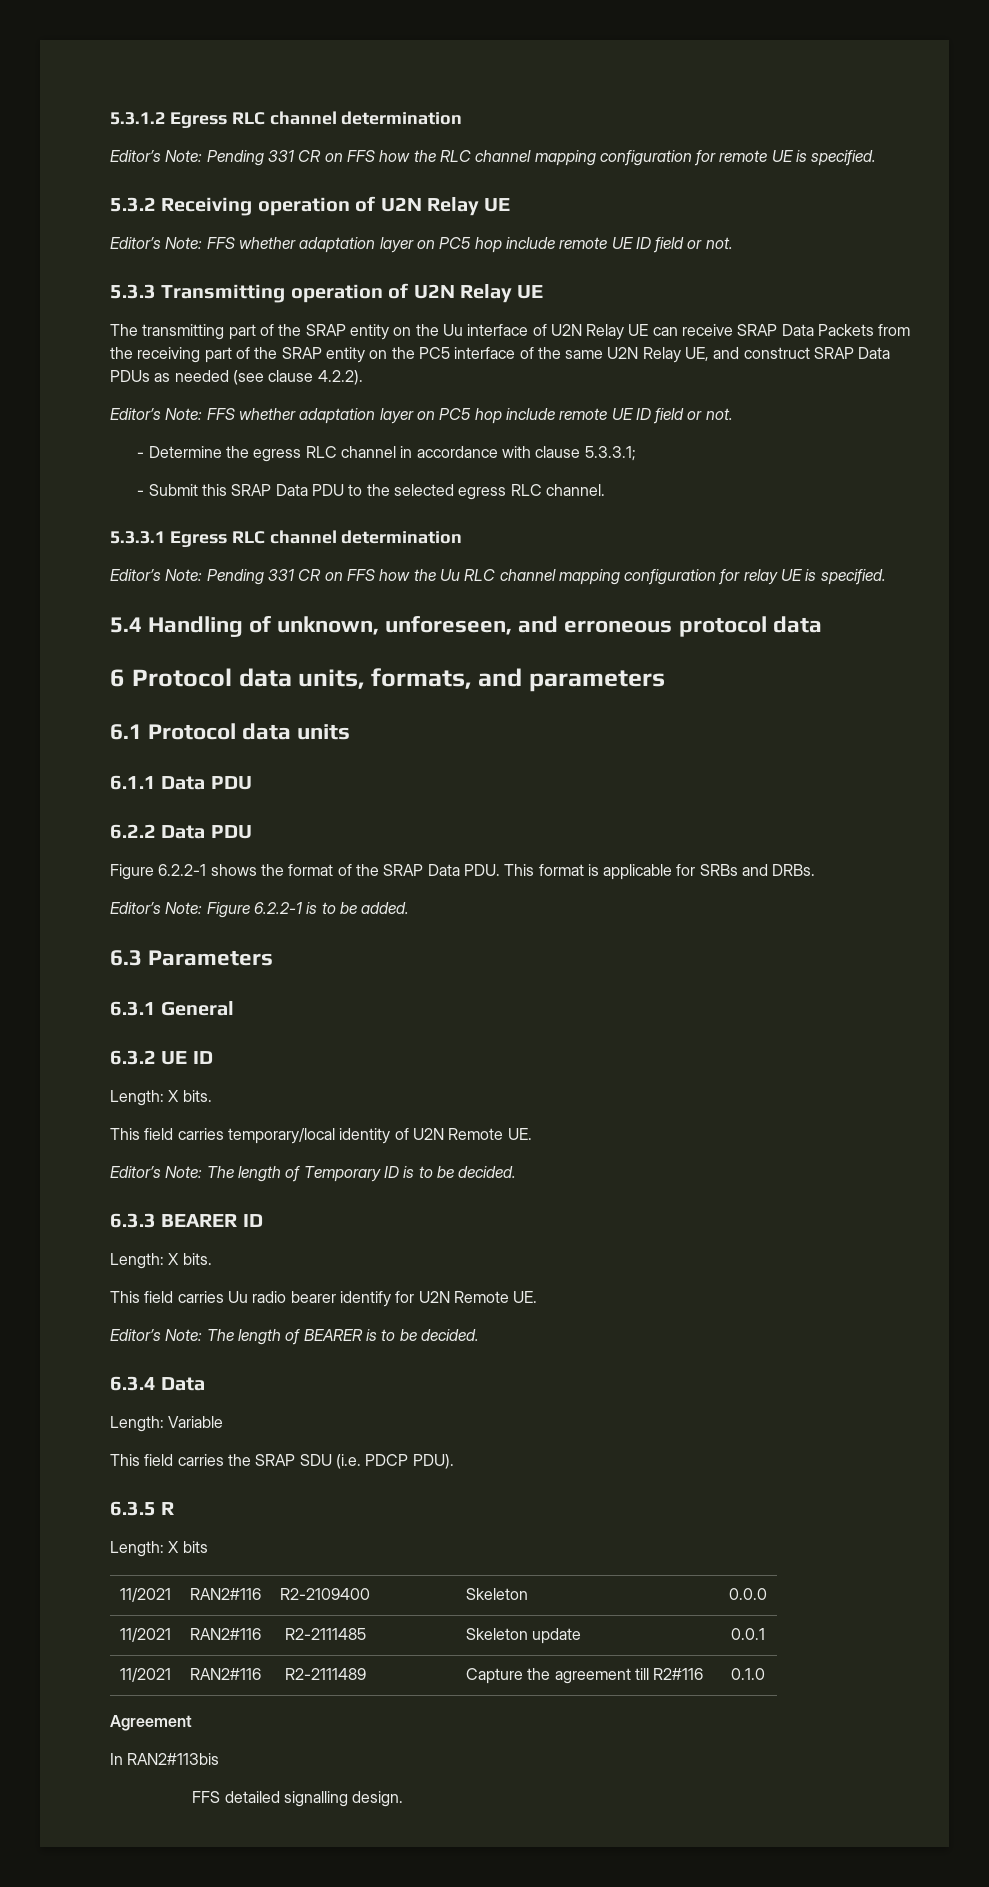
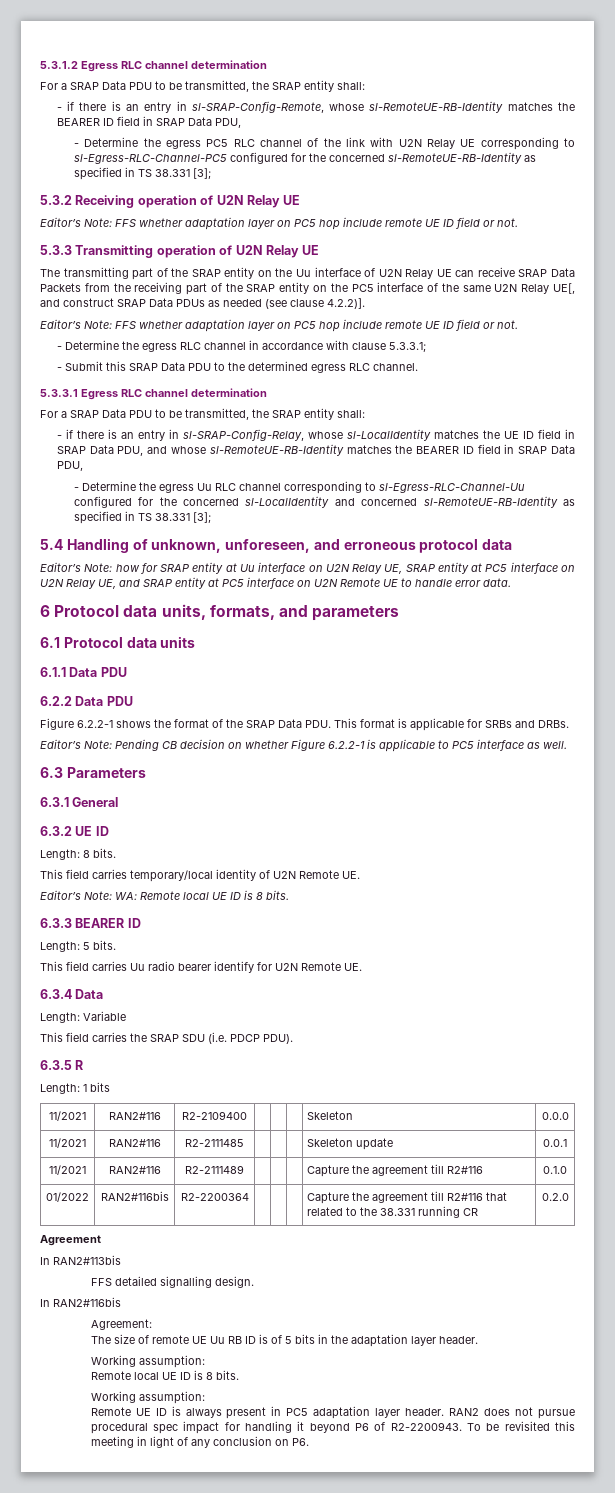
[110,150,877,166] Editor’s Note: Pending 331 CR on FFS how the RLC channel mapping configuration for remote UE is specified. -> [40,80,365,92] [56,101,575,113] [56,116,241,128] [73,137,575,150] [73,152,536,164] [73,167,211,180] For a SRAP Data PDU to be transmitted, the SRAP entity shall: // - if there is an entry in sl-SRAP-Config-Remote, whose sl-RemoteUE-RB-Identity matches the BEARER ID field in SRAP Data PDU, // - Determine the egress PC5 RLC channel of the link with U2N Relay UE corresponding to sl-Egress-RLC-Channel-PC5 configured for the concerned sl-RemoteUE-RB-Identity as specified in TS 38.331 [3];
[685,347,710,361] UE, -> [552,283,575,294] UE[,
[317,370,363,385] 4.2.2). -> [327,298,365,309] 4.2.2)].
[394,484,455,496] selected -> [247,361,308,371] determined
[110,569,886,585] Editor’s Note: Pending 331 CR on FFS how the Uu RLC channel mapping configuration for relay UE is specified. -> [40,408,365,420] [56,429,575,441] [56,444,575,456] [56,461,83,471] [73,481,525,494] [73,496,575,508] [73,511,211,524] For a SRAP Data PDU to be transmitted, the SRAP entity shall: // - if there is an entry in sl-SRAP-Config-Relay, whose sl-LocalIdentity matches the UE ID field in SRAP Data PDU, and whose sl-RemoteUE-RB-Identity matches the BEARER ID field in SRAP Data PDU, // - Determine the egress Uu RLC channel corresponding to sl-Egress-RLC-Channel-Uu configured for the concerned sl-LocalIdentity and concerned sl-RemoteUE-RB-Identity as specified in TS 38.331 [3];
(822, 624) none -> [40,562,575,574] [40,577,511,589] // Editor’s Note: how for SRAP entity at Uu interface on U2N Relay UE, SRAP entity at PC5 interface on U2N Relay UE, and SRAP entity at PC5 interface on U2N Remote UE to handle error data.
[206,902,410,918] Figure 6.2.2-1 is to be added. -> [115,739,567,752] Pending CB decision on whether Figure 6.2.2-1 is applicable to PC5 interface as well.
[168,1090,180,1102] X -> [83,850,90,858] 8
[206,1166,517,1182] The length of Temporary ID is to be decided. -> [115,890,289,900] WA: Remote local UE ID is 8 bits.
[168,1253,180,1265] X -> [83,942,90,950] 5
[110,1329,479,1345] // Editor’s Note: The length of BEARER is to be decided. -> (362, 967) none
[168,1541,180,1553] X -> [83,1084,87,1092] 1
(765, 1674) none -> [46,1192,89,1202] [100,1191,169,1201] [180,1193,249,1201] [307,1191,508,1204] [307,1206,479,1218] [541,1193,569,1201] // 01/2022 | RAN2#116bis | R2-2200364 | | | | Capture the agreement till R2#116 that related to the 38.331 running CR | 0.2.0
(404, 1799) none -> [40,1297,121,1307] [90,1319,152,1330] [90,1334,478,1347] [90,1355,205,1368] [90,1370,239,1380] [90,1391,205,1404] [90,1406,576,1419] [90,1421,575,1434] [90,1436,309,1448] // In RAN2#116bis // Agreement: // The size of remote UE Uu RB ID is of 5 bits in the adaptation layer header. // Working assumption: // Remote local UE ID is 8 bits. // Working assumption: // Remote UE ID is always present in PC5 adaptation layer header. RAN2 does not pursue procedural spec impact for handling it beyond P6 of R2-2200943. To be revisited this meeting in light of any conclusion on P6.

